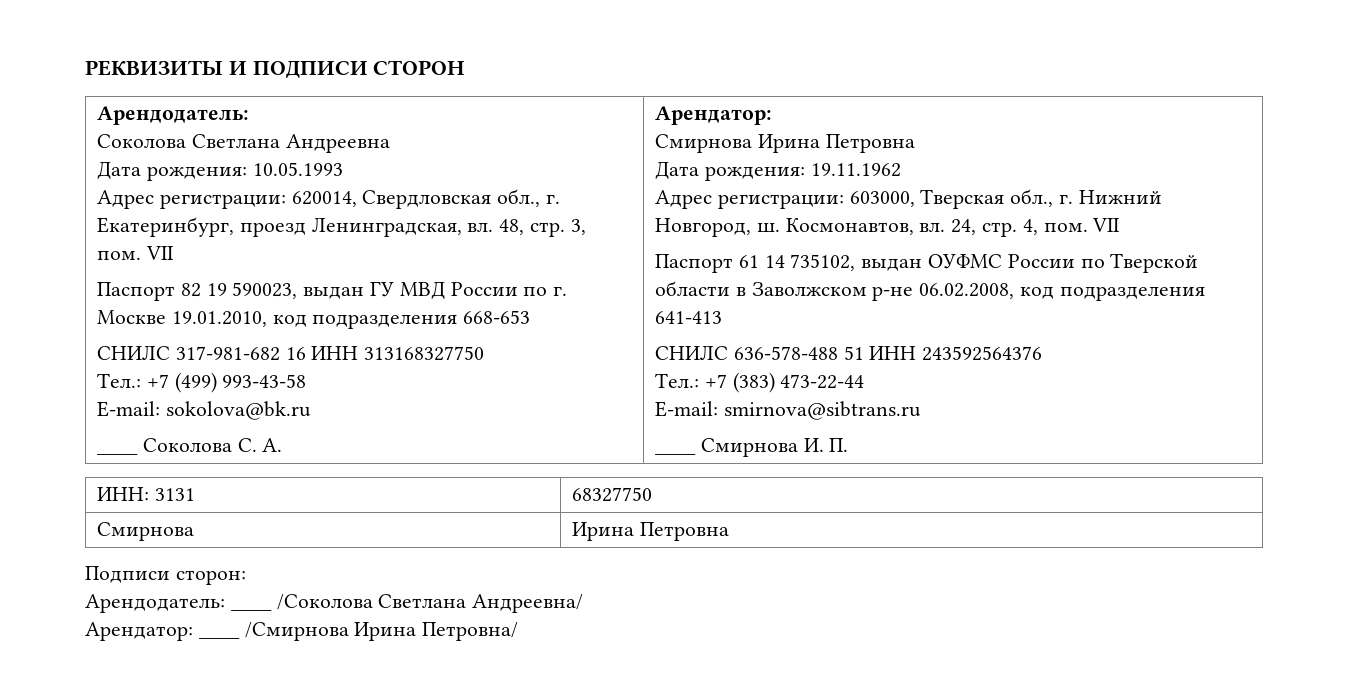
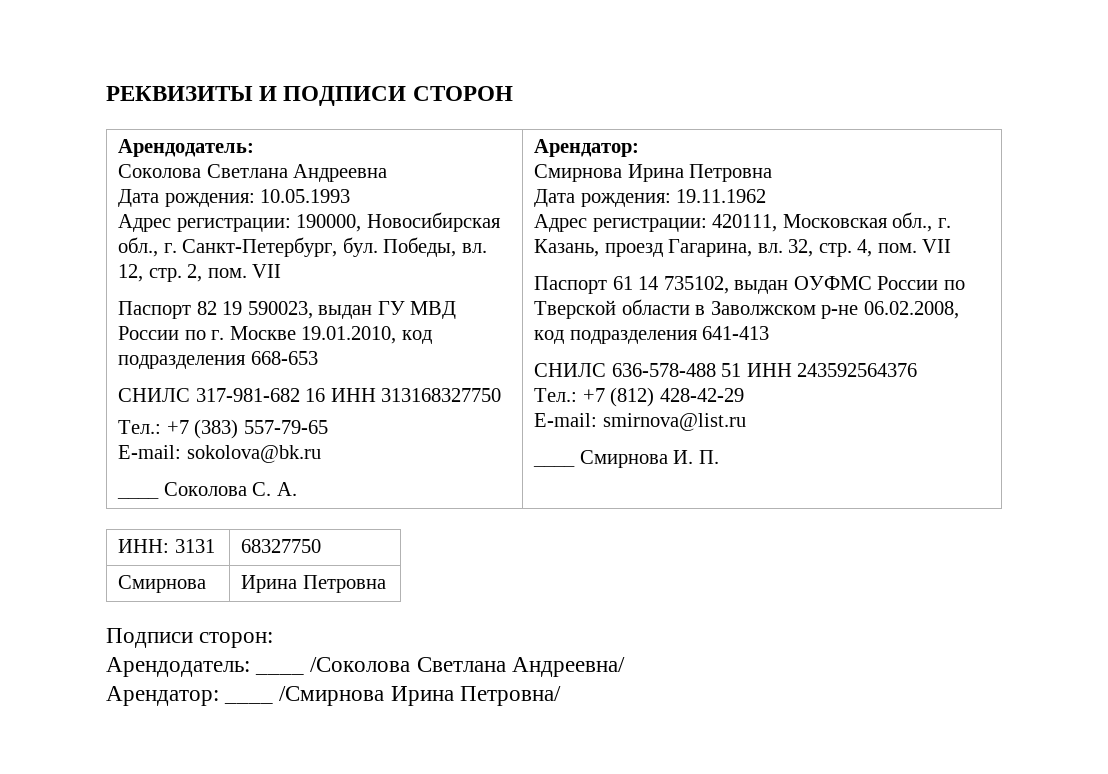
[291,189,560,209] [96,217,586,237] 620014, Свердловская обл., г. Екатеринбург, проезд Ленинградская, вл. 48, стр. 3, -> [296,212,501,232] [118,237,487,257] [118,264,203,282] 190000, Новосибирская обл., г. Санкт-Петербург, бул. Победы, вл. 12, стр. 2,
[174,372,307,393] (499) 993-43-58 -> [194,419,328,439] (383) 557-79-65
[849,189,1162,209] [654,218,977,237] 603000, Тверская обл., г. Нижний Новгород, ш. Космонавтов, вл. 24, -> [712,212,951,232] [534,239,814,257] 420111, Московская обл., г. Казань, проезд Гагарина, вл. 32,
[732,372,865,393] [654,401,921,420] (383) 473-22-44 // E-mail: smirnova@sibtrans.ru -> [610,387,744,407] [534,413,746,431] (812) 428-42-29 // E-mail: smirnova@list.ru

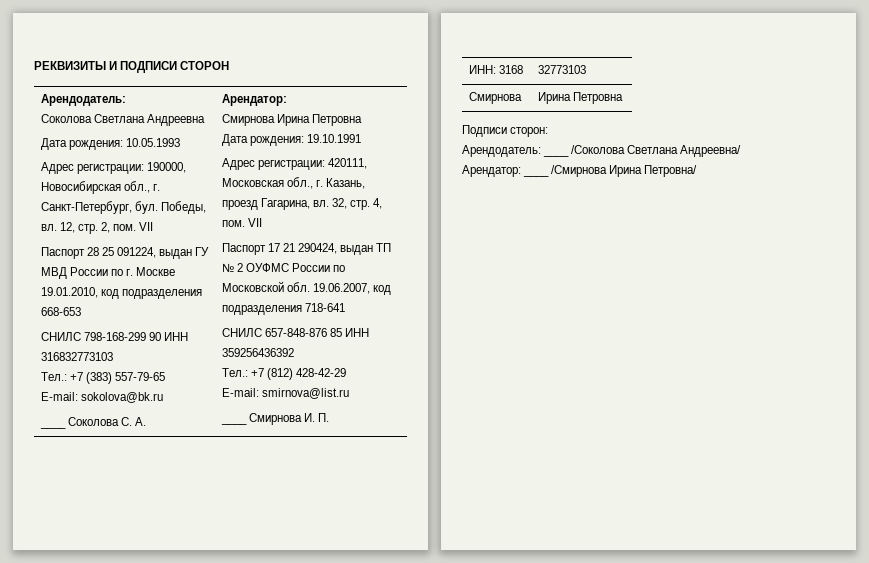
[196,301,313,319] 82 19 590023, -> [86,247,157,258] 28 25 091224,
[195,388,502,402] 317-981-682 16 ИНН 313168327750 -> [83,332,189,341] [40,352,113,361] 798-168-299 90 ИНН 316832773103
[676,189,767,203] 19.11.1962 -> [307,134,362,143] 19.10.1991
[612,276,965,294] [534,299,959,319] [534,326,770,344] [534,363,918,377] 61 14 735102, выдан ОУФМС России по Тверской области в Заволжском р-не 06.02.2008, код подразделения 641-413 // СНИЛС 636-578-488 51 ИНН 243592564376 -> [267,243,392,255] [221,263,346,272] [221,281,392,295] [221,303,345,315] [221,328,370,337] [221,348,294,357] 17 21 290424, выдан ТП № 2 ОУФМС России по Московской обл. 19.06.2007, код подразделения 718-641 // СНИЛС 657-848-876 85 ИНН 359256436392
[174,539,215,553] [241,539,322,553] 3131 | 68327750 -> [498,65,523,74] [537,65,586,74] 3168 | 32773103

